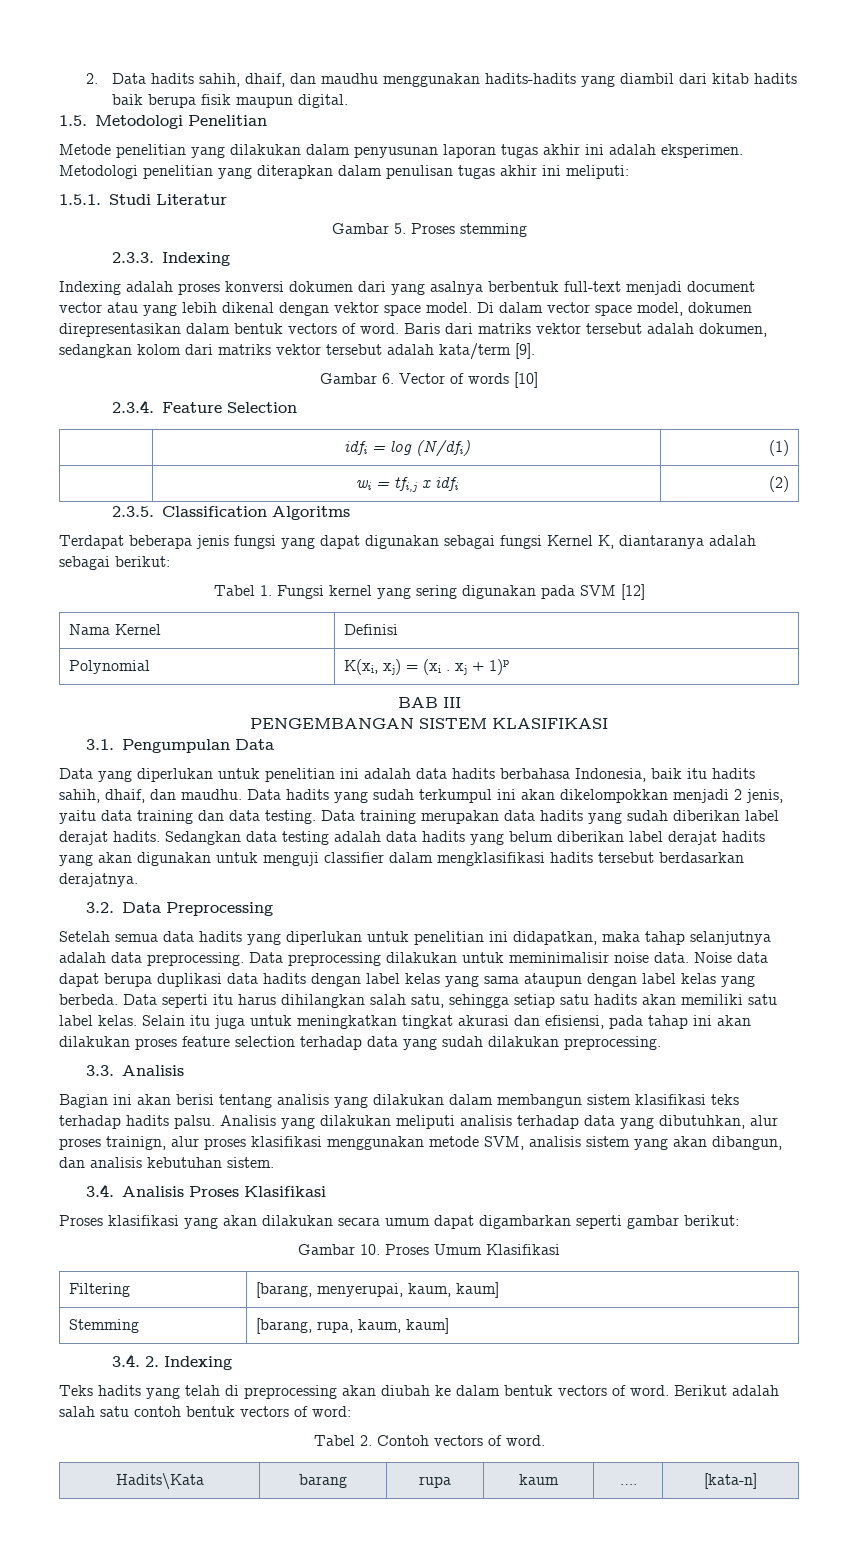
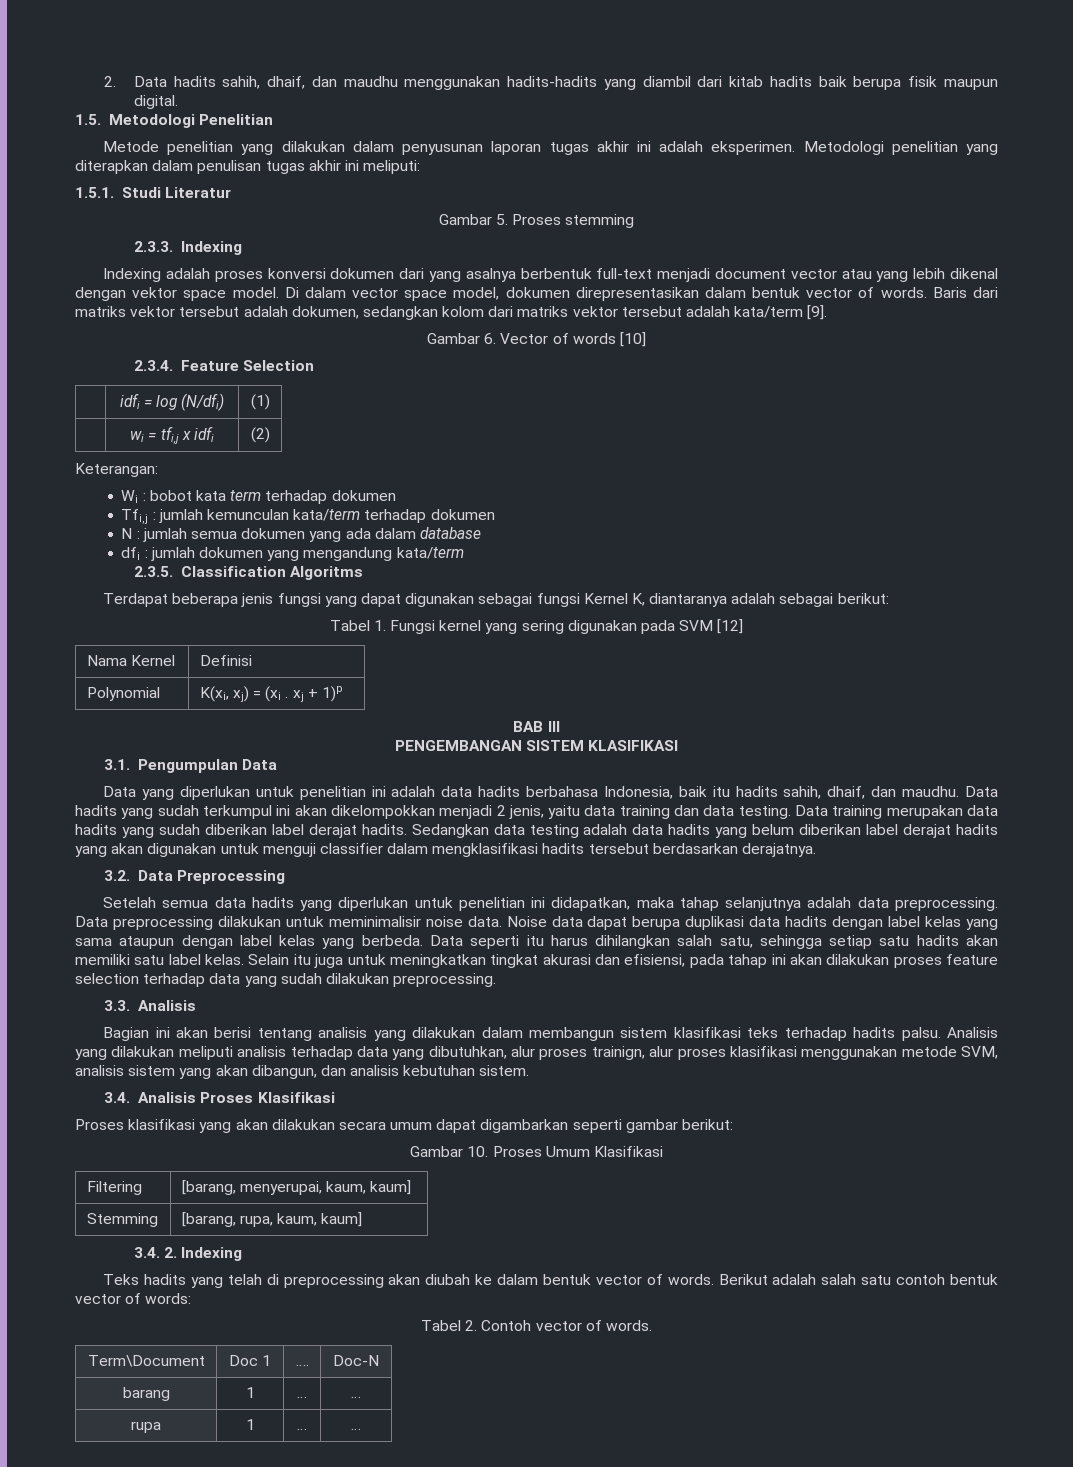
[288,323,399,334] vectors of word. -> [806,287,927,298] vector of words.
(790, 484) none -> [75,463,158,477] [121,490,396,504] [121,509,495,524] [121,527,481,542] [121,547,464,561] // Keterangan: // Wi : bobot kata term terhadap dokumen // Tfi,j : jumlah kemunculan kata/term terhadap dokumen // N : jumlah semua dokumen yang ada dalam database // dfi : jumlah dokumen yang mengandung kata/term
[558,1385,669,1396] vectors of word. -> [595,1274,714,1285] vector of words.
[240,1406,351,1417] vectors of word: -> [75,1293,192,1304] vector of words:
[433,1435,545,1446] [115,1473,204,1489] [299,1474,347,1488] [419,1476,451,1488] [519,1474,559,1485] [619,1484,637,1485] [704,1473,757,1489] vectors of word. // Hadits\Kata | barang | rupa | kaum | …. | [kata-n] -> [535,1320,652,1331] [87,1355,205,1367] [228,1355,272,1366] [295,1364,309,1366] [333,1355,379,1366] [122,1387,170,1401] [245,1387,255,1398] [297,1396,307,1398] [351,1396,361,1398] [131,1421,161,1433] [245,1419,255,1430] [297,1428,307,1430] [351,1428,361,1430] vector of words. // Term\Document | Doc 1 | …. | Doc-N // barang | 1 | … | … // rupa | 1 | … | …

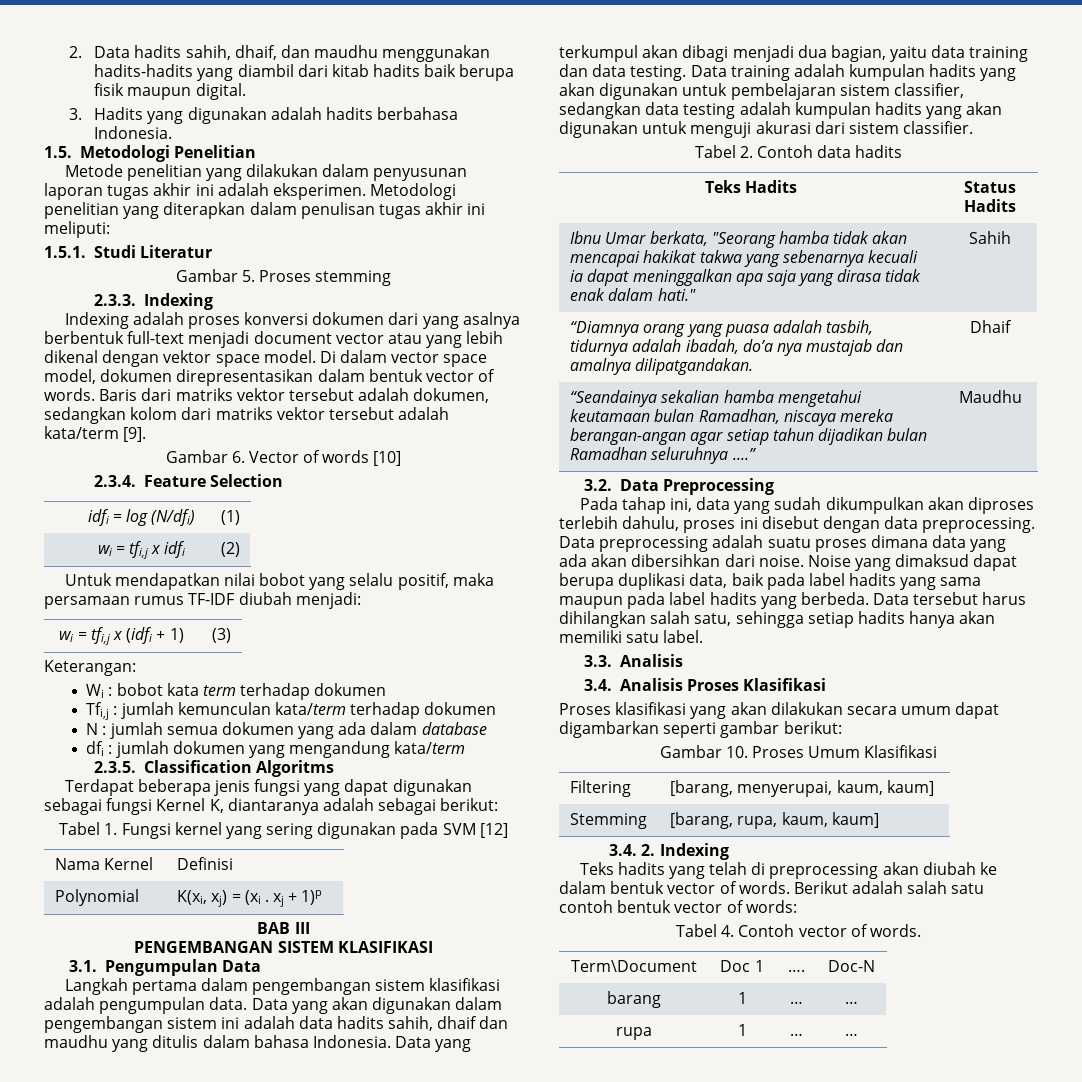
(178, 102) none -> [69,107,459,124] [94,126,173,139] // 3. Hadits yang digunakan adalah hadits berbahasa Indonesia.
(271, 435) none -> [64,573,494,590] [44,592,361,609] [59,627,184,645] [211,628,231,643] // Untuk mendapatkan nilai bobot yang selalu positif, maka persamaan rumus TF-IDF diubah menjadi: // wi = tfi,j x (idfi + 1) | (3)
[103,786,998,800] [75,805,544,819] Data yang diperlukan untuk penelitian ini adalah data hadits berbahasa Indonesia, baik itu hadits sahih, dhaif, dan maudhu. Data hadits yang sudah terkumpul ini akan dikelompokkan menjadi 2 jenis, -> [64,978,501,995] [44,997,503,1014] [44,1016,509,1033] [44,1035,472,1052] [559,45,886,62] Langkah pertama dalam pengembangan sistem klasifikasi adalah pengumpulan data. Data yang akan digunakan dalam pengembangan sistem ini adalah data hadits sahih, dhaif dan maudhu yang ditulis dalam bahasa Indonesia. Data yang terkumpul akan dibagi menjadi dua bagian,
[886,805,998,819] [75,824,952,838] merupakan data hadits yang sudah diberikan label derajat hadits. Sedangkan data testing adalah data hadits yang belum diberikan label derajat -> [793,64,1017,81] [559,83,964,100] [559,102,871,119] adalah kumpulan hadits yang akan digunakan untuk pembelajaran sistem classifier, sedangkan data testing adalah kumpulan
[319,843,817,857] [104,870,286,884] [103,897,999,911] [75,916,999,930] [75,935,316,949] classifier dalam mengklasifikasi hadits tersebut berdasarkan derajatnya. // 3.2. Data Preprocessing // Setelah semua data hadits yang diperlukan untuk penelitian ini didapatkan, maka tahap selanjutnya adalah data preprocessing. Data preprocessing dilakukan untuk meminimalisir noise data. Noise data dapat berupa duplikasi data hadits dengan label kelas yang sama ataupun dengan label kelas -> [755,121,974,134] [694,145,903,158] [704,180,798,193] [964,181,1016,193] [964,199,1016,212] [570,231,908,248] [570,250,919,267] [570,269,922,286] [570,288,696,301] [969,231,1011,244] [570,320,874,337] [570,339,904,356] [570,358,754,375] [970,320,1012,333] [570,390,862,407] [570,409,893,426] [570,428,928,445] [570,447,756,464] [958,390,1022,403] [584,478,775,495] [579,497,1035,514] [559,516,1036,533] [559,535,1007,552] [559,554,1018,571] [559,573,982,590] [559,592,757,609] akurasi dari sistem classifier. // Tabel 2. Contoh data hadits // Teks Hadits | Status Hadits // Ibnu Umar berkata, "Seorang hamba tidak akan mencapai hakikat takwa yang sebenarnya kecuali ia dapat meninggalkan apa saja yang dirasa tidak enak dalam hati." | Sahih // “Diamnya orang yang puasa adalah tasbih, tidurnya adalah ibadah, do’a nya mustajab dan amalnya dilipatgandakan. | Dhaif // “Seandainya sekalian hamba mengetahui keutamaan bulan Ramadhan, niscaya mereka berangan-angan agar setiap tahun dijadikan bulan Ramadhan seluruhnya ....” | Maudhu // 3.2. Data Preprocessing // Pada tahap ini, data yang sudah dikumpulkan akan diproses terlebih dahulu, proses ini disebut dengan data preprocessing. Data preprocessing adalah suatu proses dimana data yang ada akan dibersihkan dari noise. Noise yang dimaksud dapat berupa duplikasi data, baik pada label hadits yang sama maupun pada label hadits
[470,935,544,949] seperti itu -> [913,592,979,605] tersebut
[879,935,959,946] satu hadits -> [857,611,956,628] hadits hanya
[168,954,998,968] [75,973,497,987] [104,1000,197,1011] [103,1027,998,1041] [75,1046,998,1060] [75,1065,530,1079] label kelas. Selain itu juga untuk meningkatkan tingkat akurasi dan efisiensi, pada tahap ini akan dilakukan proses feature selection terhadap data yang sudah dilakukan preprocessing. // 3.3. Analisis // Bagian ini akan berisi tentang analisis yang dilakukan dalam membangun sistem klasifikasi teks terhadap hadits palsu. Analisis yang dilakukan meliputi analisis terhadap data yang dibutuhkan, alur proses trainign, alur proses klasifikasi menggunakan metode SVM, analisis sistem yang akan dibangun, dan analisis kebutuhan sistem. -> [663,630,704,643] [584,654,683,667] label. // 3.3. Analisis
[465,1320,478,1331] 2. -> [721,925,735,937] 4.

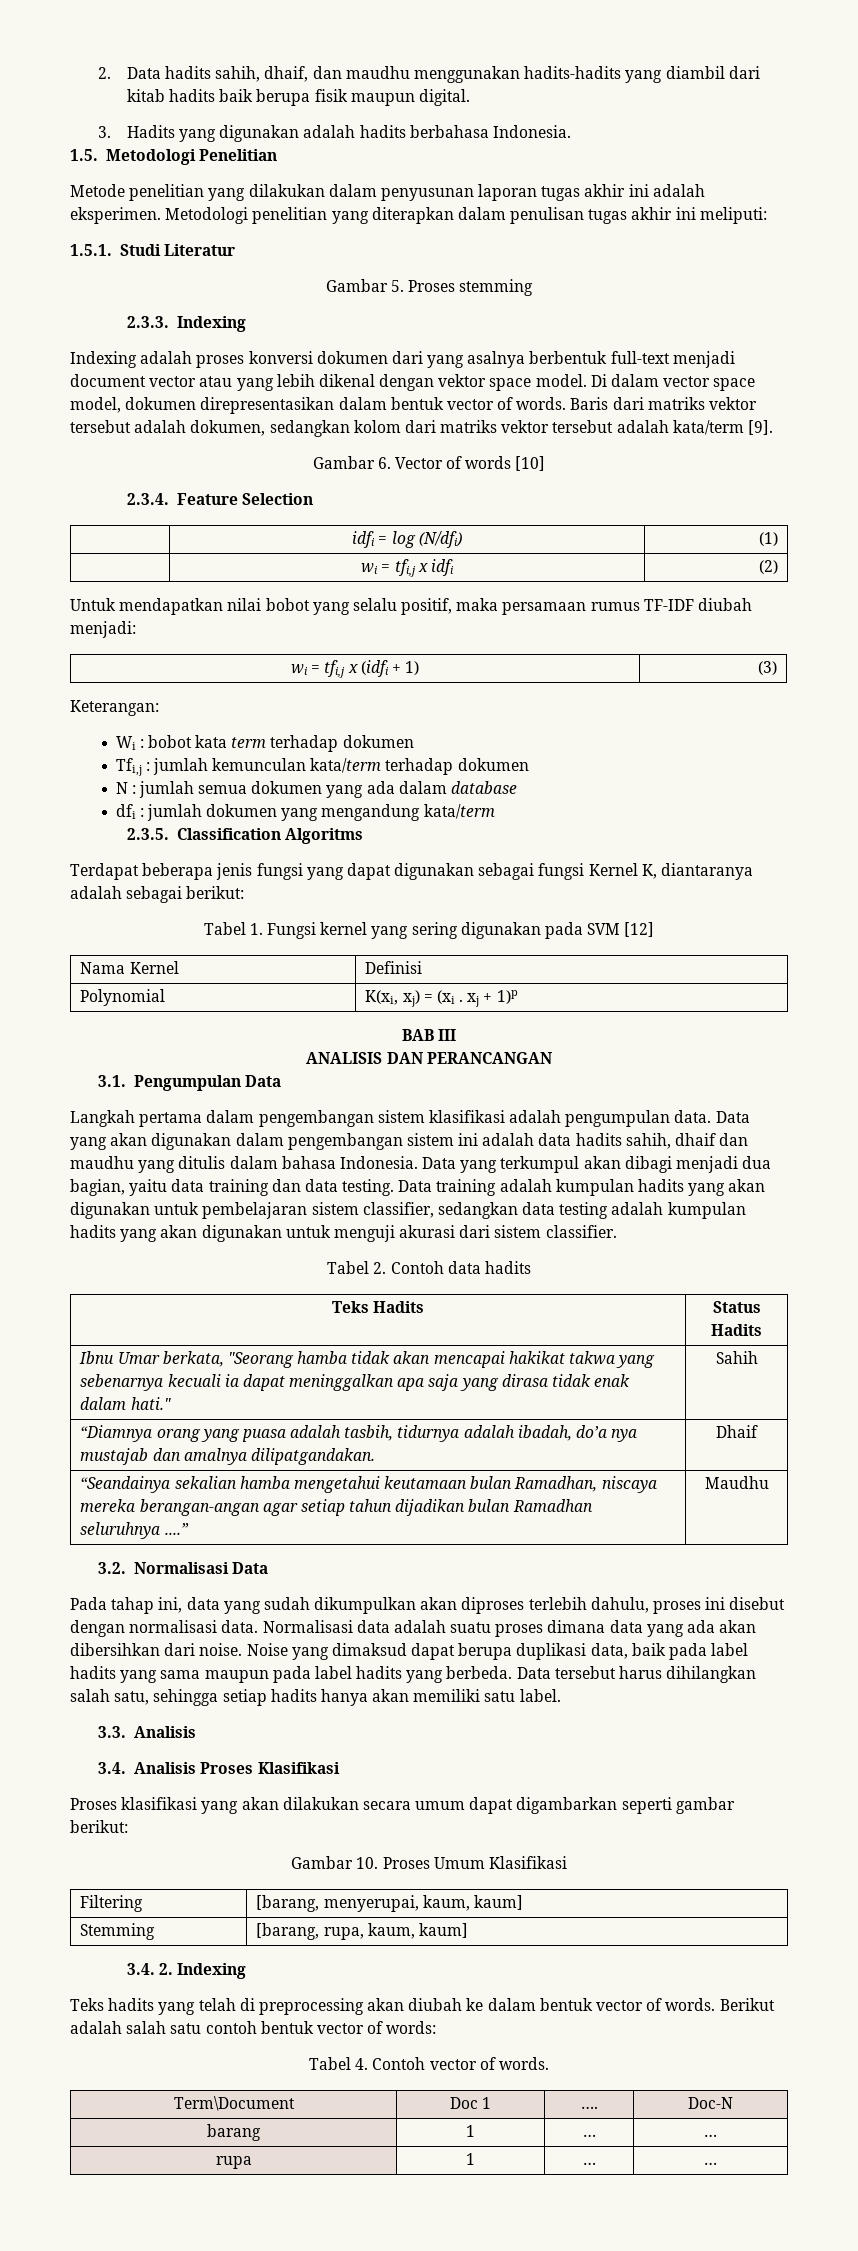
[134,941,433,953] PENGEMBANGAN SISTEM KLASIFIKASI -> [306,1052,552,1064] ANALISIS DAN PERANCANGAN
[619,478,775,495] Data Preprocessing -> [134,1562,269,1574] Normalisasi Data
[884,516,1036,533] [559,536,709,552] data preprocessing. Data preprocessing -> [129,1620,390,1633] normalisasi data. Normalisasi data

